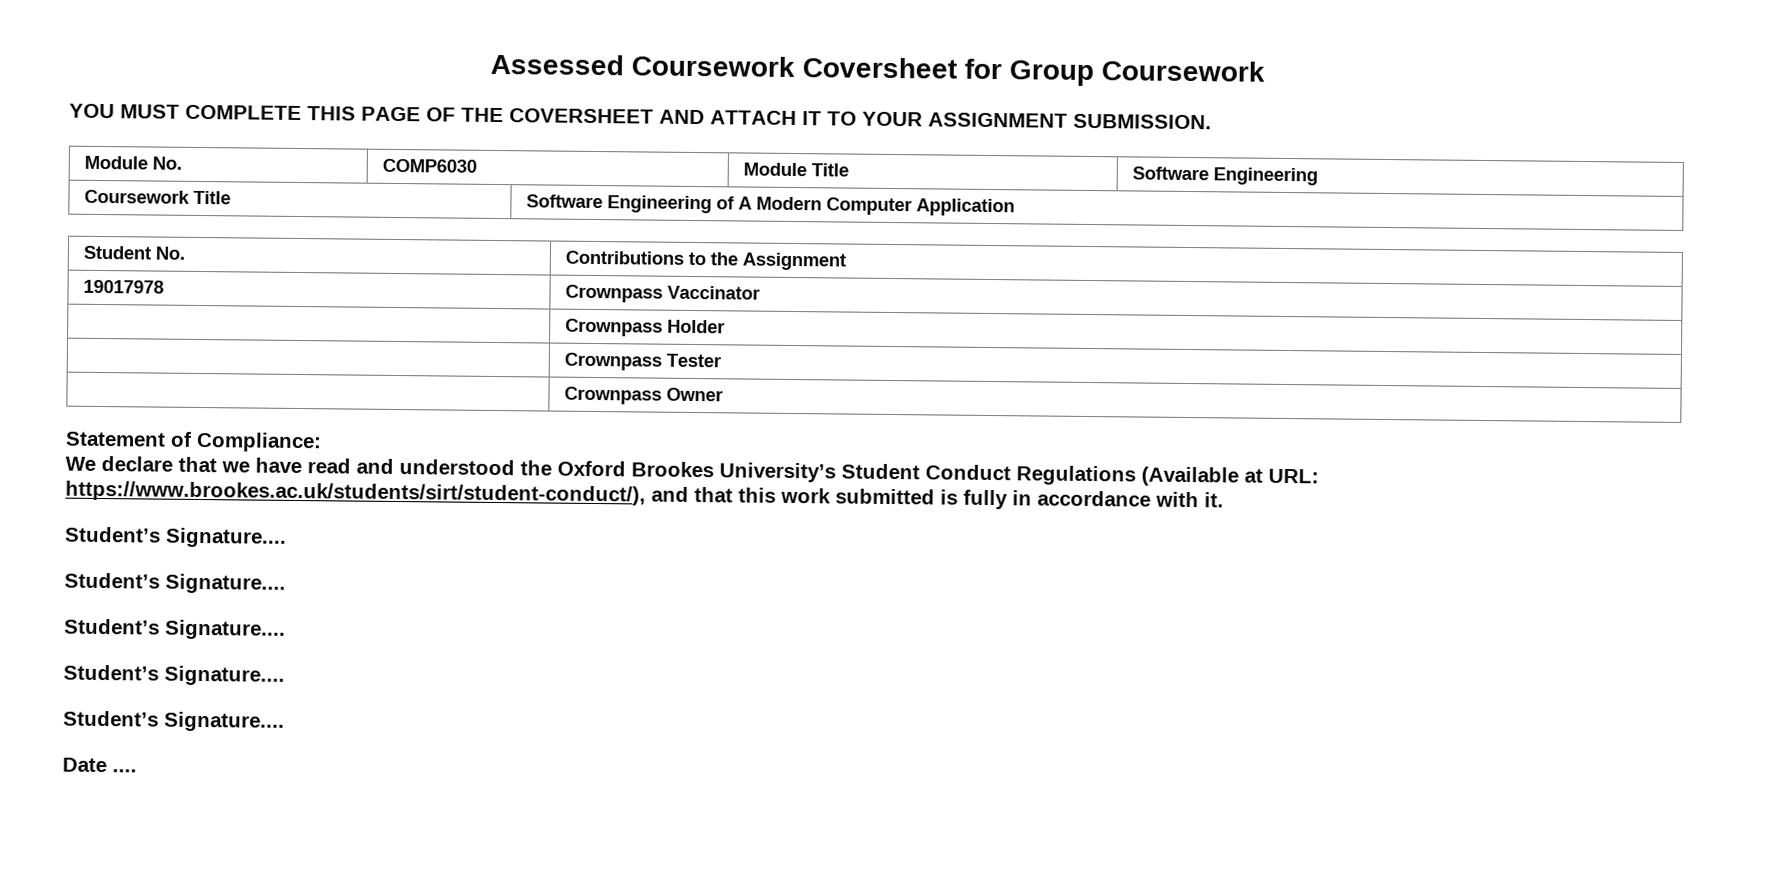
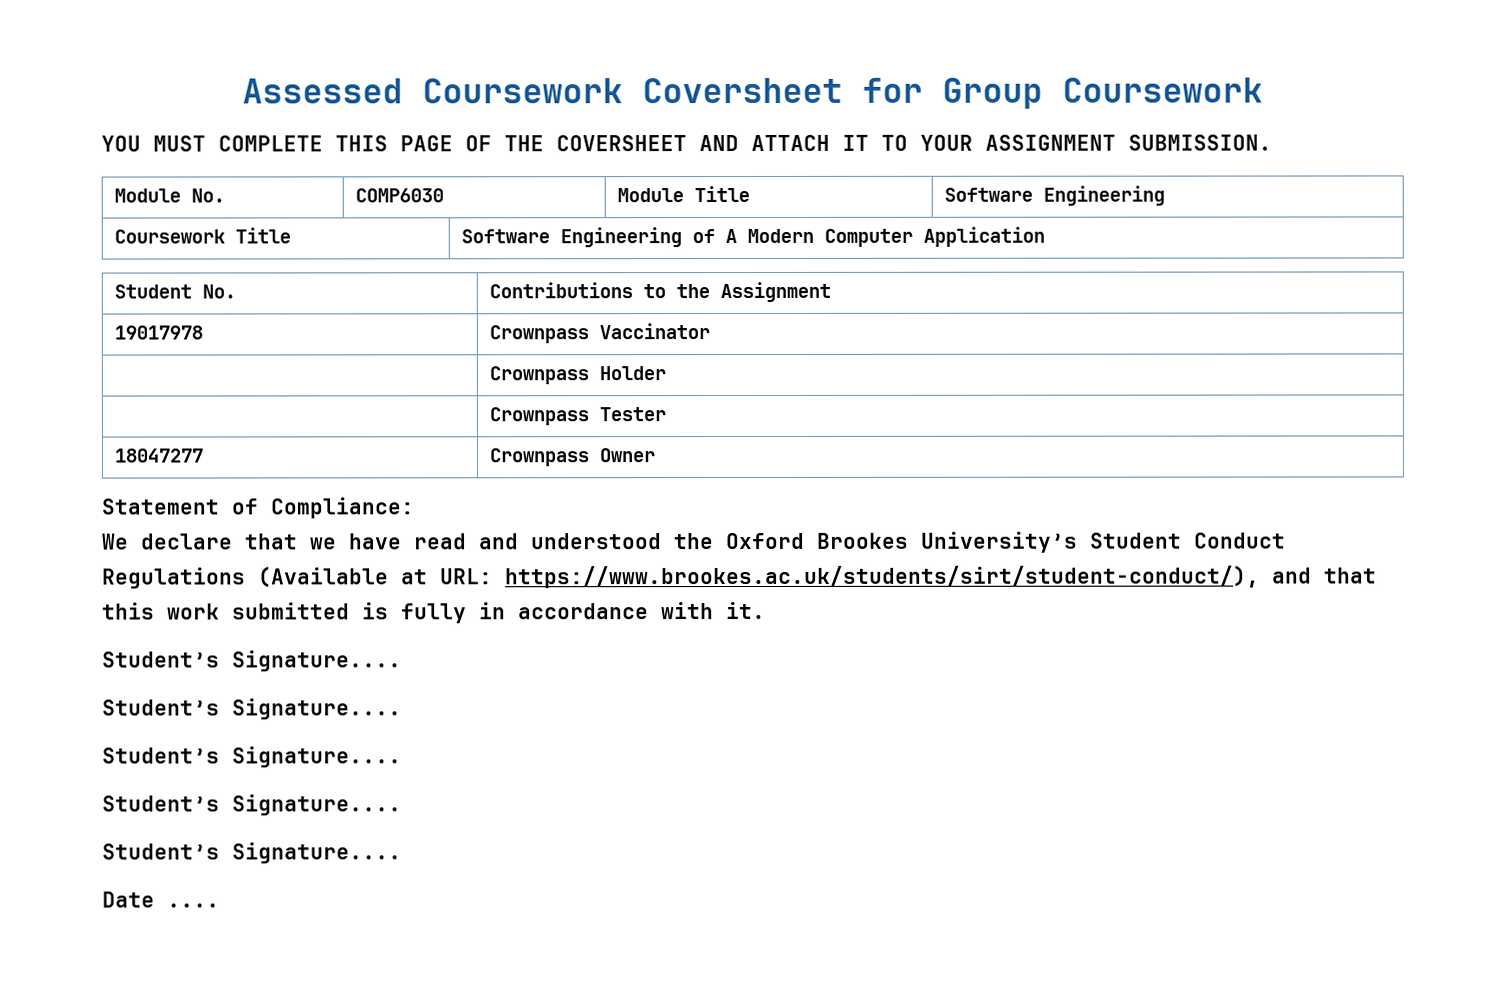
(721, 360) none -> [114,448,204,463] 18047277

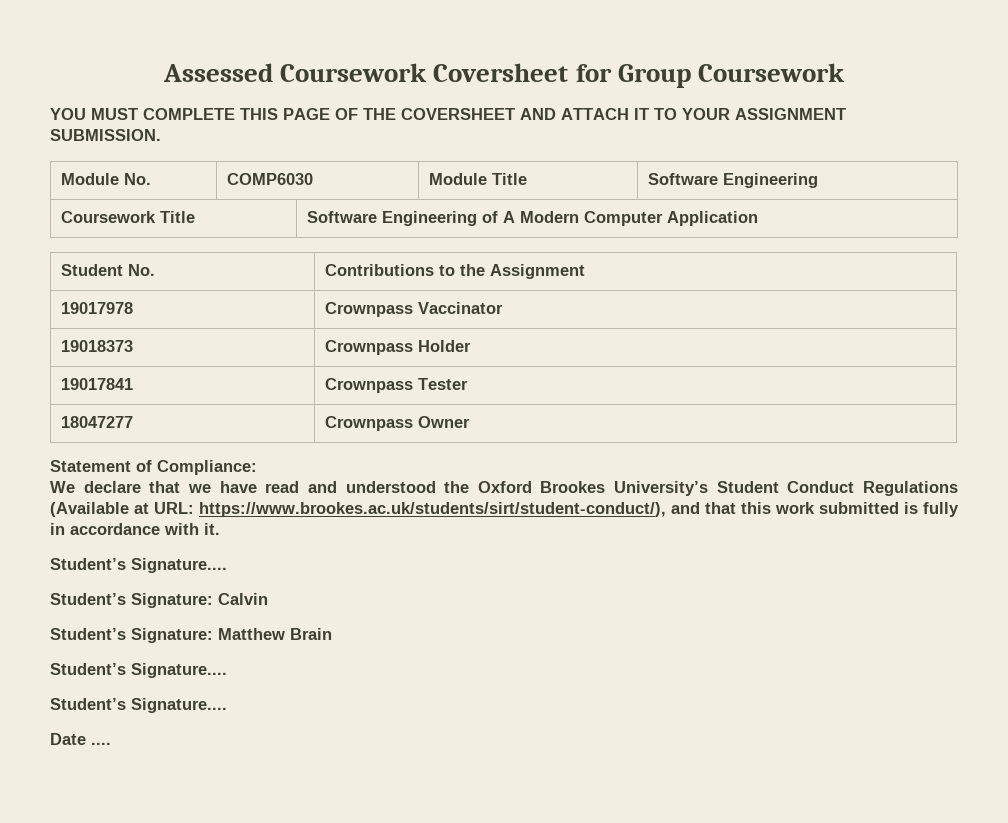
(711, 331) none -> [60,340,133,352] 19018373
(667, 373) none -> [60,378,133,390] 19017841
[232,698,402,720] [102,746,402,768] Signature.... // Student’s Signature.... -> [131,593,268,608] [50,628,332,643] Signature: Calvin // Student’s Signature: Matthew Brain

